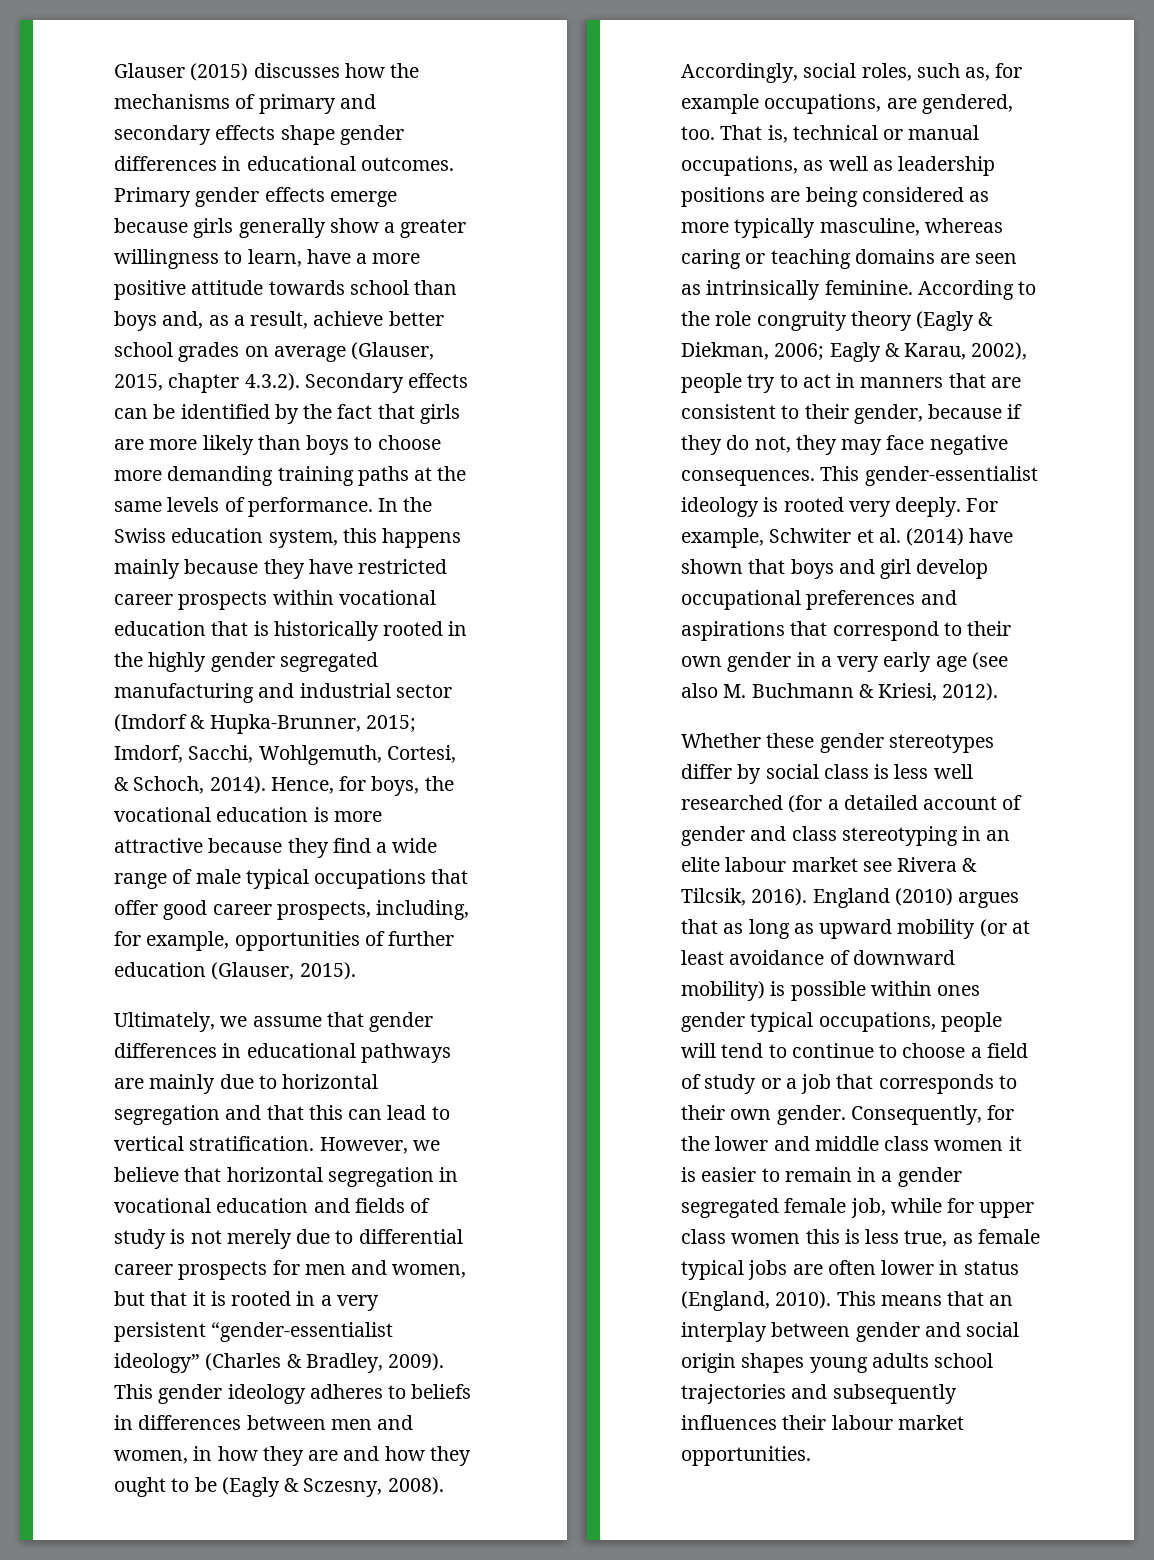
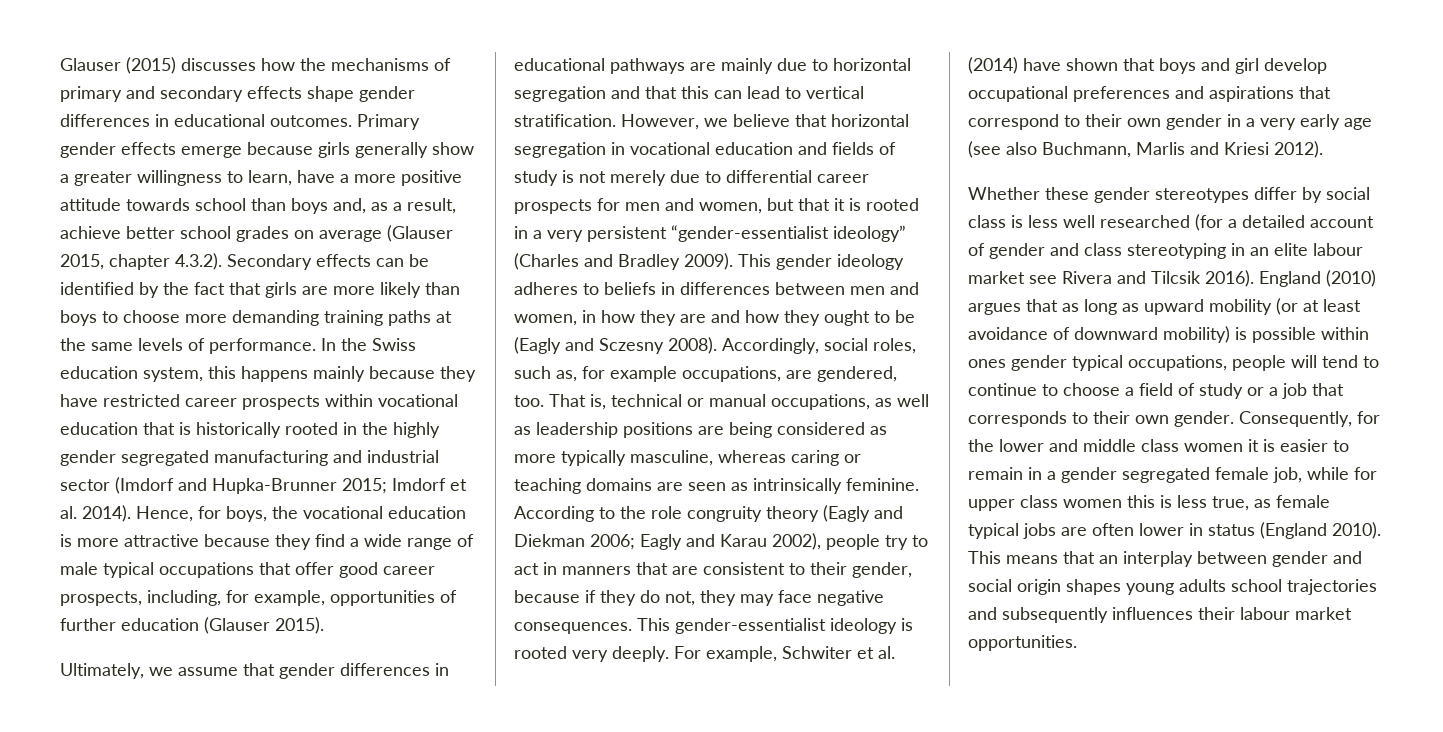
[351,342,435,360] (Glauser, -> [387,225,453,242] (Glauser
[190,714,416,734] [114,745,456,765] [114,776,205,794] & Hupka-Brunner, 2015; Imdorf, Sacchi, Wohlgemuth, Cortesi, & Schoch, -> [178,478,467,494] [60,506,77,519] and Hupka-Brunner 2015; Imdorf et al.
[211,962,295,980] (Glauser, -> [204,617,270,634] (Glauser
[286,1353,383,1373] & Bradley, -> [584,254,680,270] and Bradley
[284,1478,383,1497] & Sczesny, -> [565,338,664,354] and Sczesny
[978,312,994,326] [681,342,967,362] & Diekman, 2006; Eagly & Karau, -> [874,506,903,519] [514,534,767,550] and Diekman 2006; Eagly and Karau
[723,683,938,701] M. Buchmann & Kriesi, -> [1042,142,1269,158] Buchmann, Marlis and Kriesi
[962,858,978,872] [681,888,746,906] & Tilcsik, -> [1117,271,1201,284] and Tilcsik
[681,1291,770,1311] (England, -> [1260,522,1327,539] (England

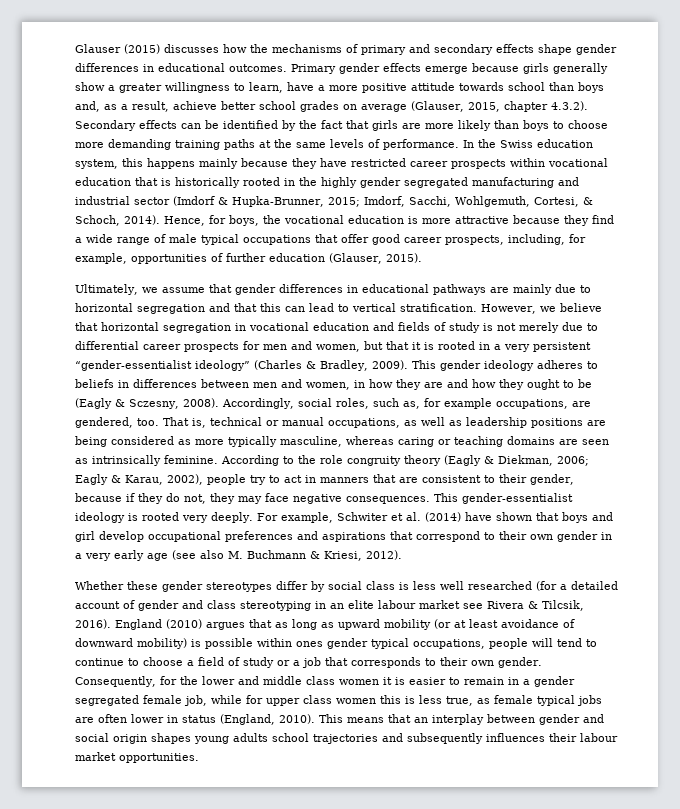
[387,225,453,242] (Glauser -> [411,101,464,112] (Glauser,
[178,478,467,494] [60,506,77,519] and Hupka-Brunner 2015; Imdorf et al. -> [218,196,593,207] [75,215,120,226] & Hupka-Brunner, 2015; Imdorf, Sacchi, Wohlgemuth, Cortesi, & Schoch,
[204,617,270,634] (Glauser -> [329,253,382,264] (Glauser,
[584,254,680,270] and Bradley -> [306,360,368,371] & Bradley,
[565,338,664,354] and Sczesny -> [115,399,179,409] & Sczesny,
[874,506,903,519] [514,534,767,550] and Diekman 2006; Eagly and Karau -> [484,455,589,466] [75,474,163,485] & Diekman, 2006; Eagly & Karau,
[1042,142,1269,158] Buchmann, Marlis and Kriesi -> [228,550,362,561] M. Buchmann & Kriesi,
[1117,271,1201,284] and Tilcsik -> [528,600,584,611] & Tilcsik,
[1260,522,1327,539] (England -> [220,714,275,725] (England,

